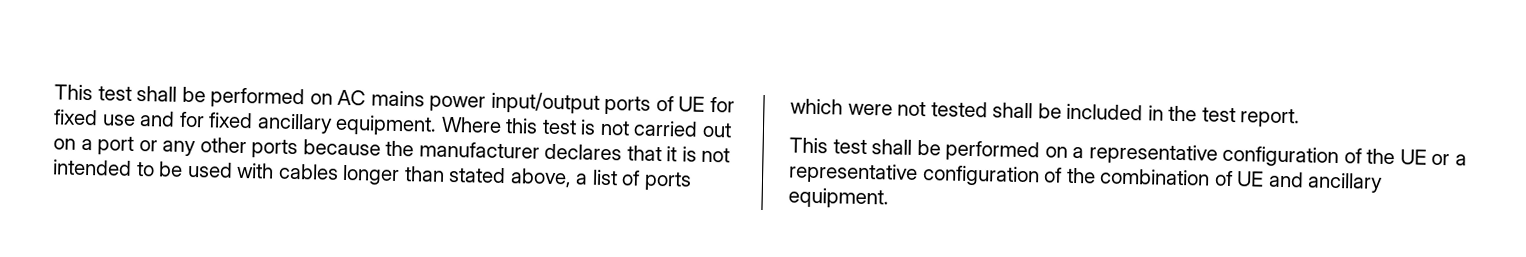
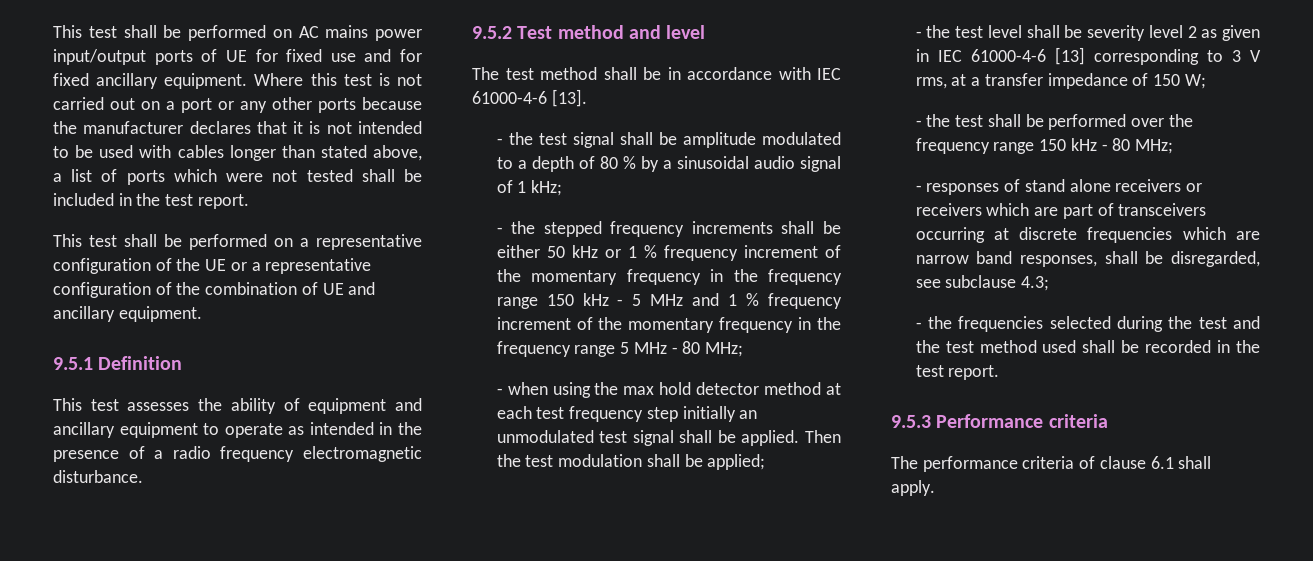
(889, 198) none -> [53,356,183,370] [53,398,423,414] [53,422,422,438] [53,446,422,462] [53,470,143,483] [472,25,706,39] [472,67,841,80] [472,89,587,107] [496,132,841,148] [496,156,841,172] [496,180,563,196] [496,221,841,237] [496,245,841,261] [496,269,842,285] [496,293,842,309] [496,317,841,333] [496,341,744,357] [496,382,841,398] [496,406,758,422] [496,430,841,446] [496,454,766,470] [915,25,1260,41] [915,47,1261,65] [915,73,1206,89] [915,114,1193,130] [915,138,1174,154] [915,179,1203,195] [915,203,1207,219] [915,227,1260,243] [915,251,1260,267] [915,275,1050,291] [915,316,1260,332] [915,340,1260,353] [915,365,1000,380] [891,414,1108,428] [891,456,1212,472] [891,480,935,496] // 9.5.1 Definition // This test assesses the ability of equipment and ancillary equipment to operate as intended in the presence of a radio frequency electromagnetic disturbance. // 9.5.2 Test method and level // The test method shall be in accordance with IEC 61000-4-6 [13]. // - the test signal shall be amplitude modulated to a depth of 80 % by a sinusoidal audio signal of 1 kHz; // - the stepped frequency increments shall be either 50 kHz or 1 % frequency increment of the momentary frequency in the frequency range 150 kHz - 5 MHz and 1 % frequency increment of the momentary frequency in the frequency range 5 MHz - 80 MHz; // - when using the max hold detector method at each test frequency step initially an unmodulated test signal shall be applied. Then the test modulation shall be applied; // - the test level shall be severity level 2 as given in IEC 61000-4-6 [13] corresponding to 3 V rms, at a transfer impedance of 150 W; // - the test shall be performed over the frequency range 150 kHz - 80 MHz; // - responses of stand alone receivers or receivers which are part of transceivers occurring at discrete frequencies which are narrow band responses, shall be disregarded, see subclause 4.3; // - the frequencies selected during the test and the test method used shall be recorded in the test report. // 9.5.3 Performance criteria // The performance criteria of clause 6.1 shall apply.

